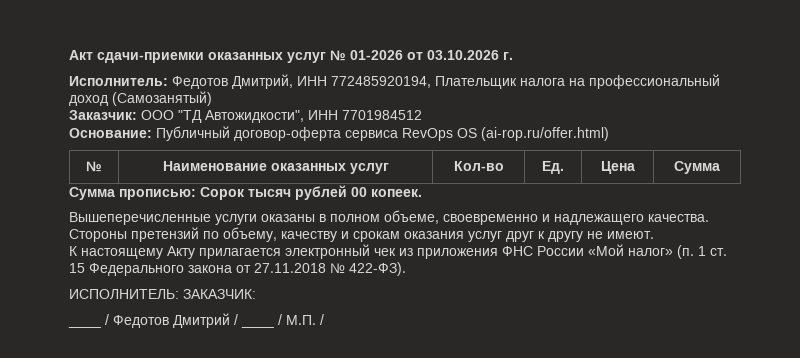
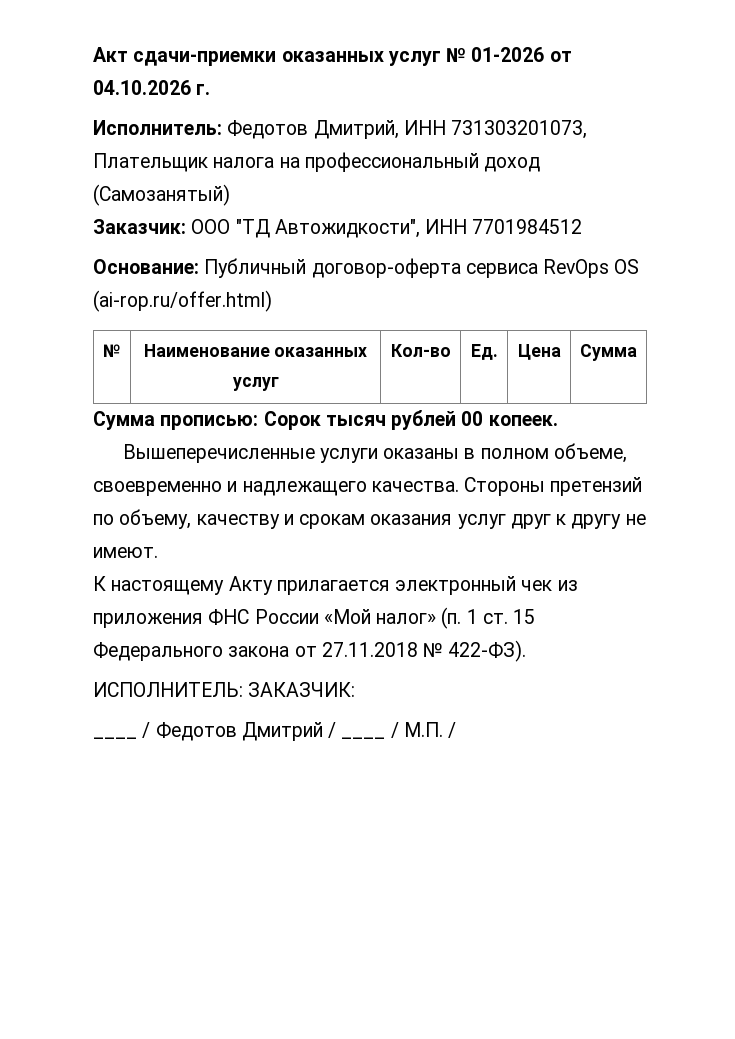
[427,50,499,60] 03.10.2026 -> [93,80,191,95] 04.10.2026
[331,76,431,88] 772485920194, -> [451,120,588,139] 731303201073,

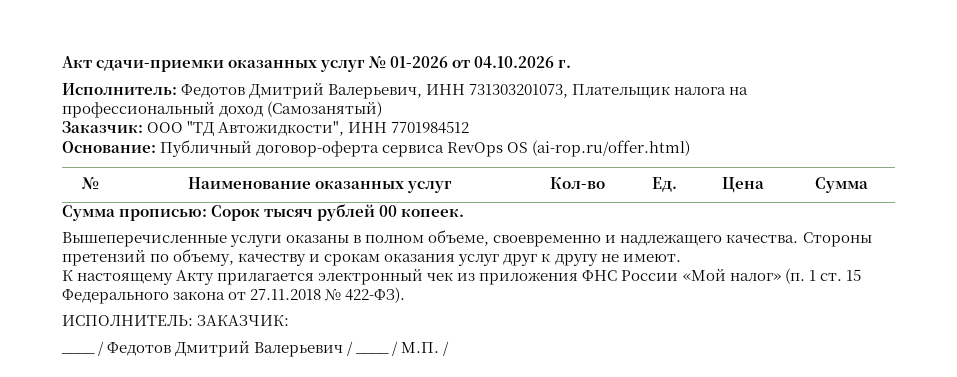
[313,120,399,139] Дмитрий, -> [249,82,423,99] Дмитрий Валерьевич,
(323, 731) none -> [254,342,344,357] Валерьевич

